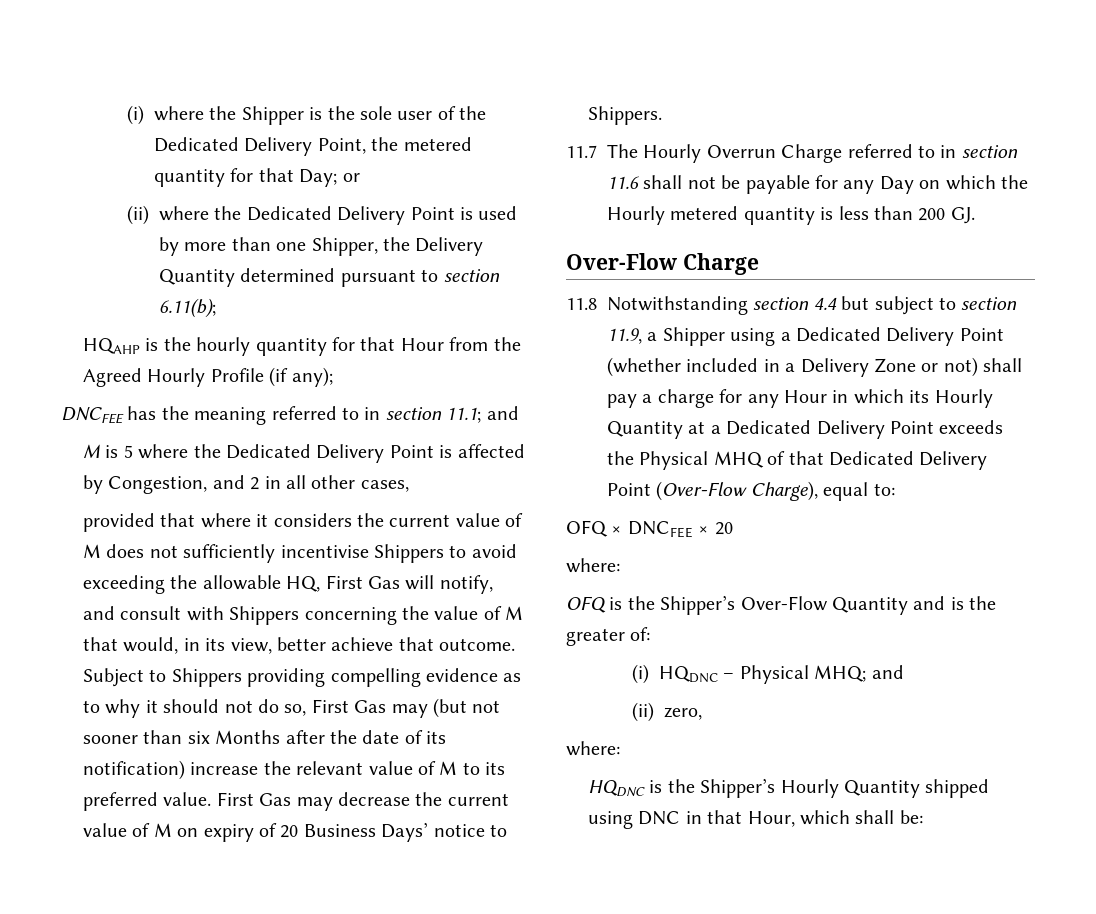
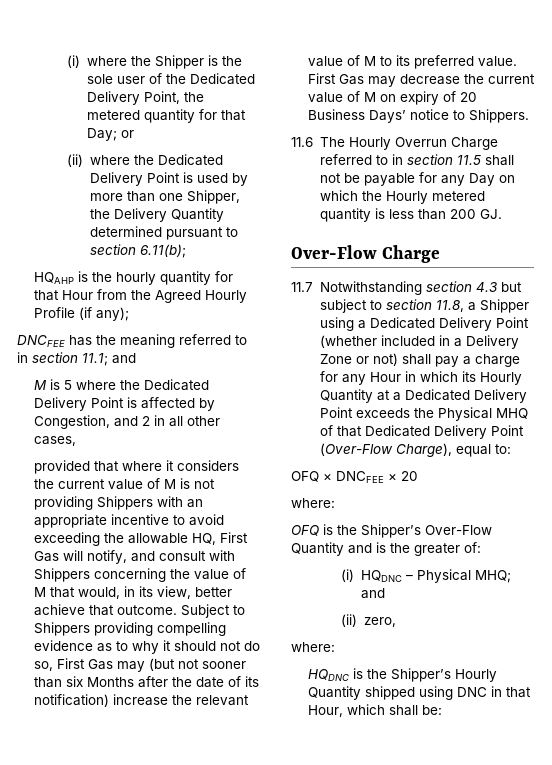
[106,544,445,563] does not sufficiently incentivise Shippers -> [179,478,215,489] [33,496,203,510] [33,514,169,528] is not providing Shippers with an appropriate incentive
[566,145,597,158] 11.7 -> [291,137,313,147] 11.6
[607,176,639,189] 11.6 -> [456,155,481,165] 11.5
[566,298,597,310] 11.8 -> [291,282,313,292] 11.7
[813,297,837,310] 4.4 -> [475,282,497,292] 4.3
[607,328,642,344] 11.9, -> [435,300,464,312] 11.8,

